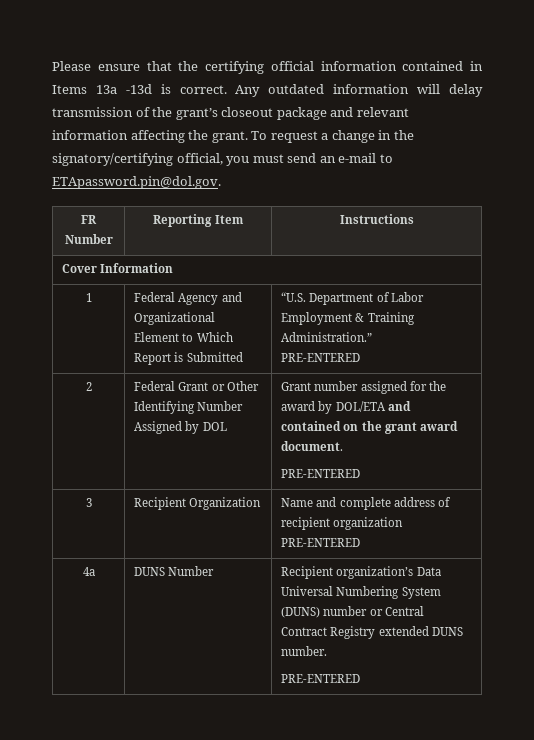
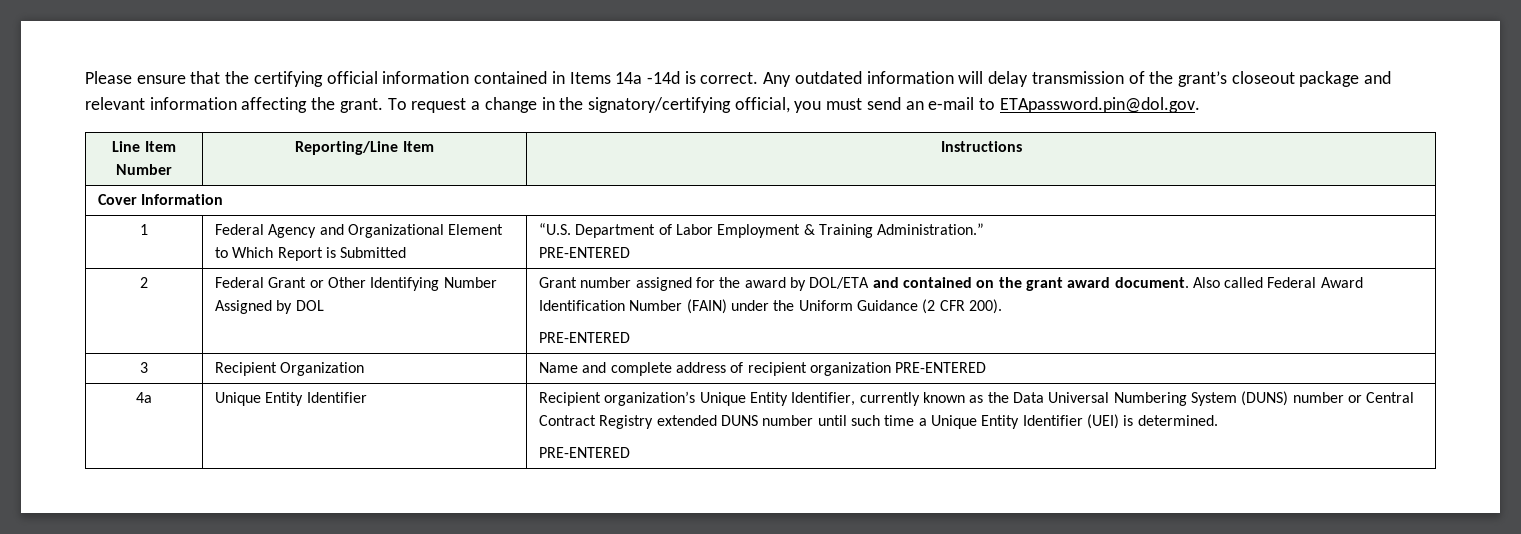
[95,84,152,94] 13a -13d -> [615,71,680,84] 14a -14d
[81,215,97,224] [64,234,113,244] [153,214,213,227] FR Number | Reporting -> [112,141,176,152] [116,164,172,175] [295,141,399,155] Line Item Number | Reporting/Line
(344, 446) none -> [1192,277,1363,288] [539,299,1002,314] Also called Federal Award Identification Number (FAIN) under the Uniform Guidance (2 CFR 200).
[134,566,215,576] DUNS Number -> [215,392,367,406] Unique Entity Identifier
(414, 572) none -> [699,392,1009,406] Unique Entity Identifier, currently known as the
[281,646,328,656] number. -> [762,414,1218,429] number until such time a Unique Entity Identifier (UEI) is determined.

